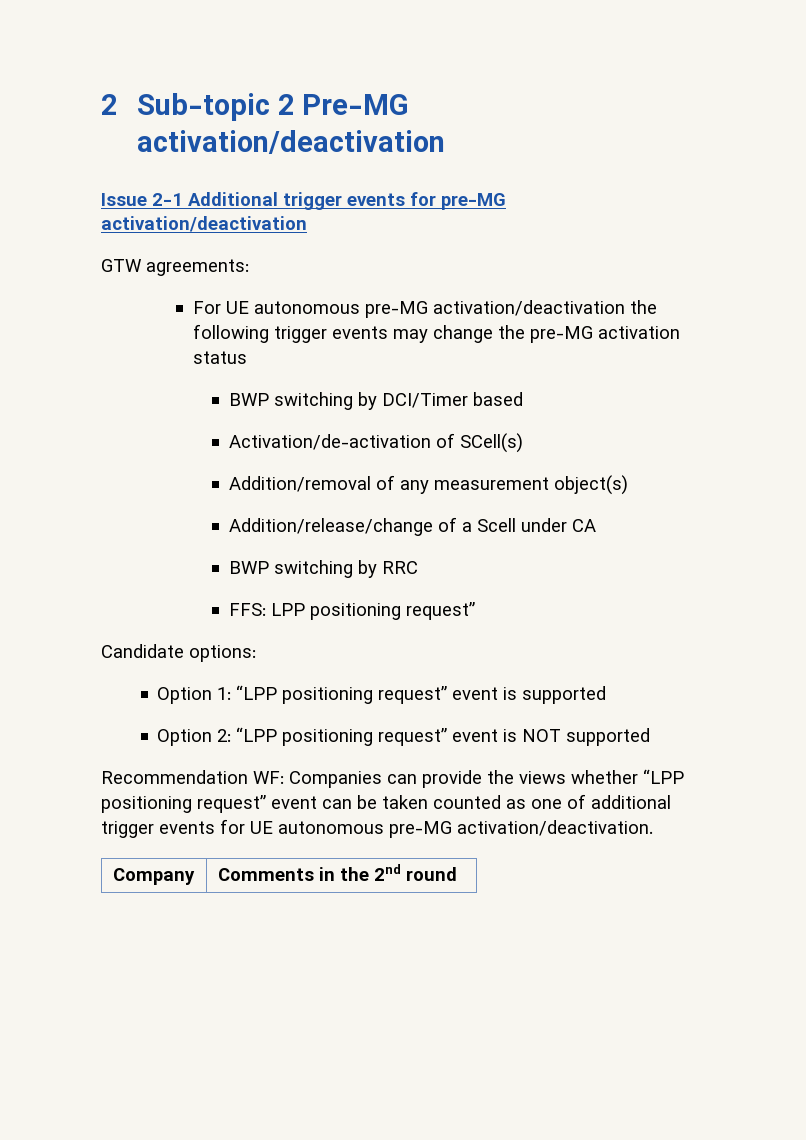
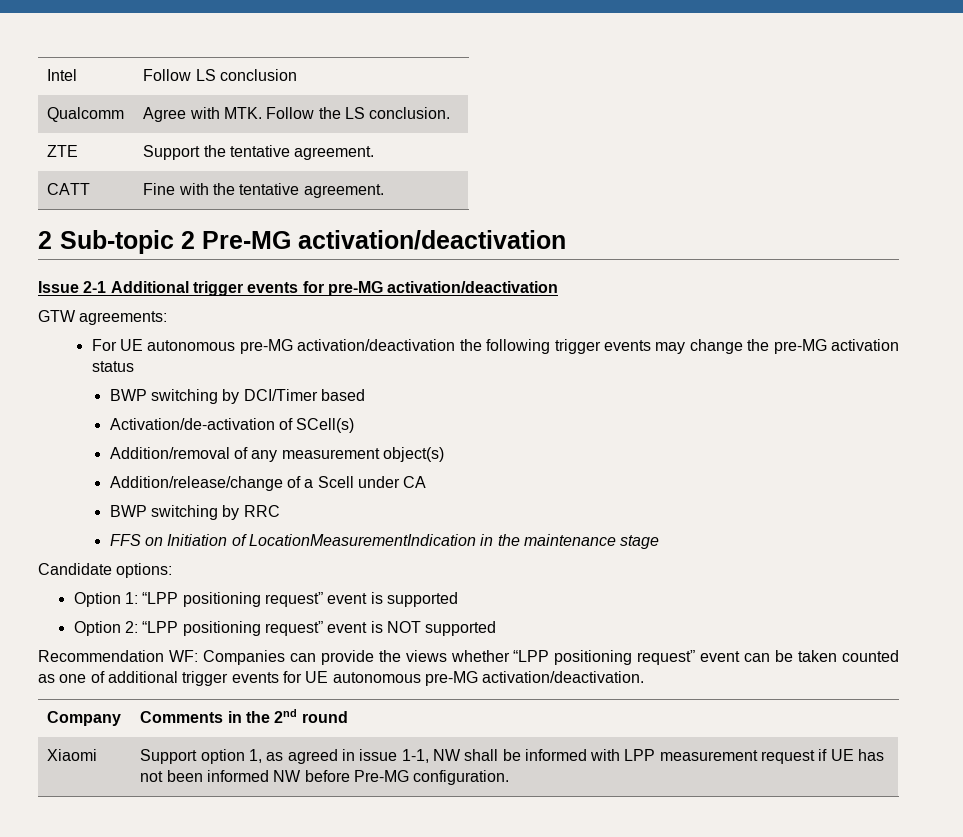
(101, 104) none -> [47,69,78,81] [143,69,297,81] [47,107,125,122] [143,107,451,122] [47,145,79,157] [143,145,375,160] [47,183,91,195] [143,183,384,198] Intel | Follow LS conclusion // Qualcomm | Agree with MTK. Follow the LS conclusion. // ZTE | Support the tentative agreement. // CATT | Fine with the tentative agreement. //
[228,602,475,620] FFS: LPP positioning request” -> [109,534,660,549] FFS on Initiation of LocationMeasurementIndication in the maintenance stage
(457, 874) none -> [47,749,98,761] [140,749,885,764] [140,770,510,785] // Xiaomi | Support option 1, as agreed in issue 1-1, NW shall be informed with LPP measurement request if UE has not been informed NW before Pre-MG configuration.

